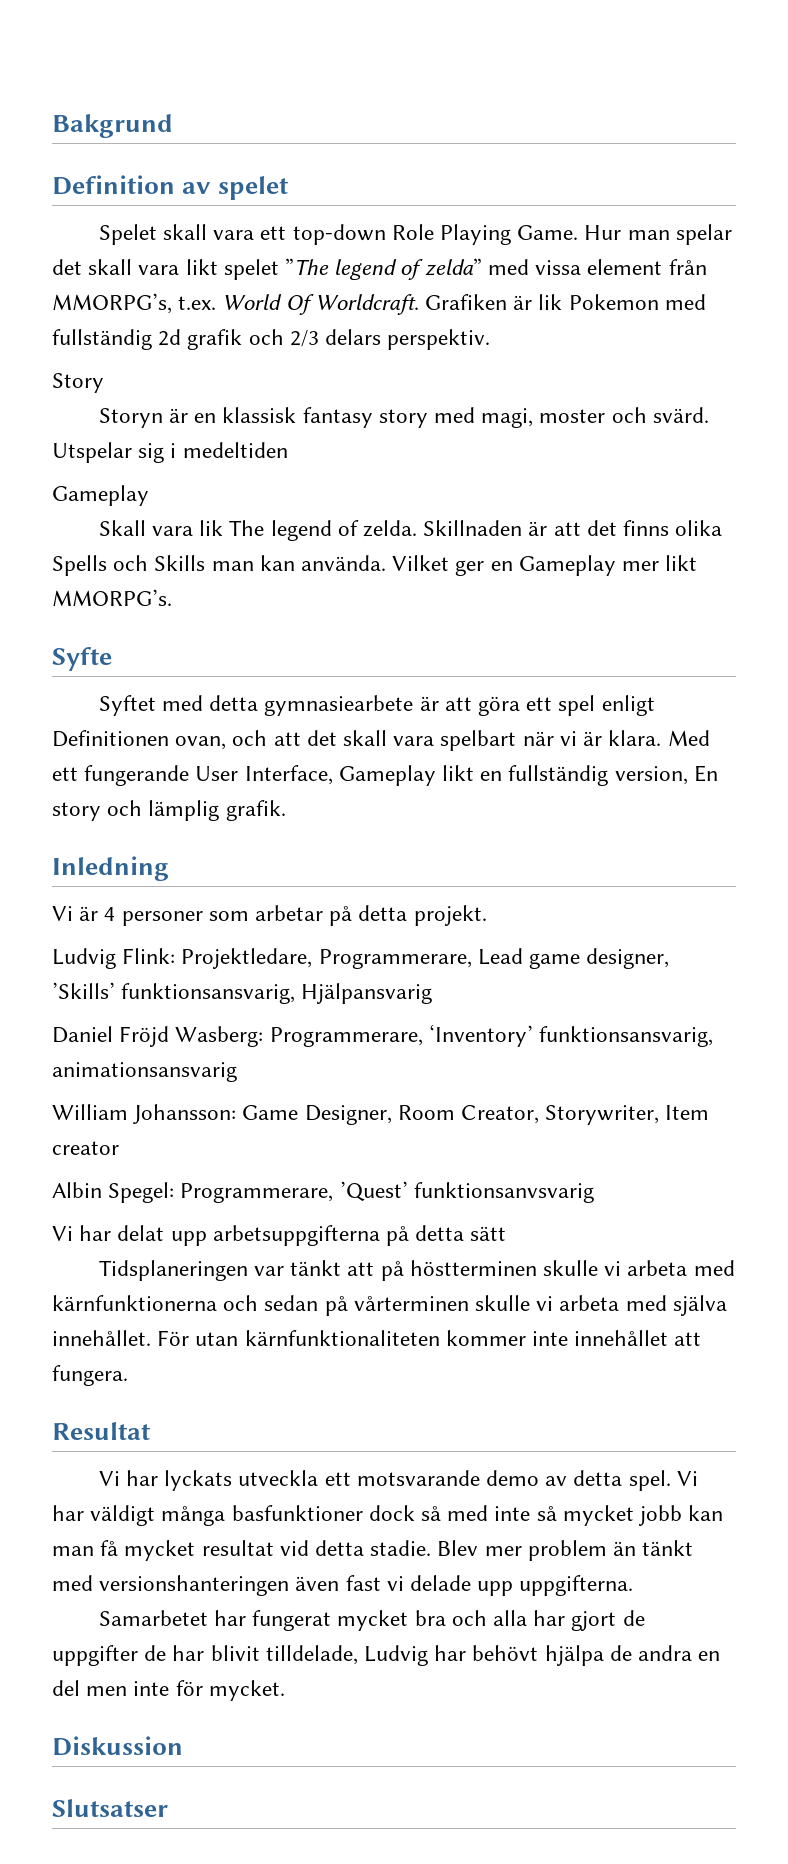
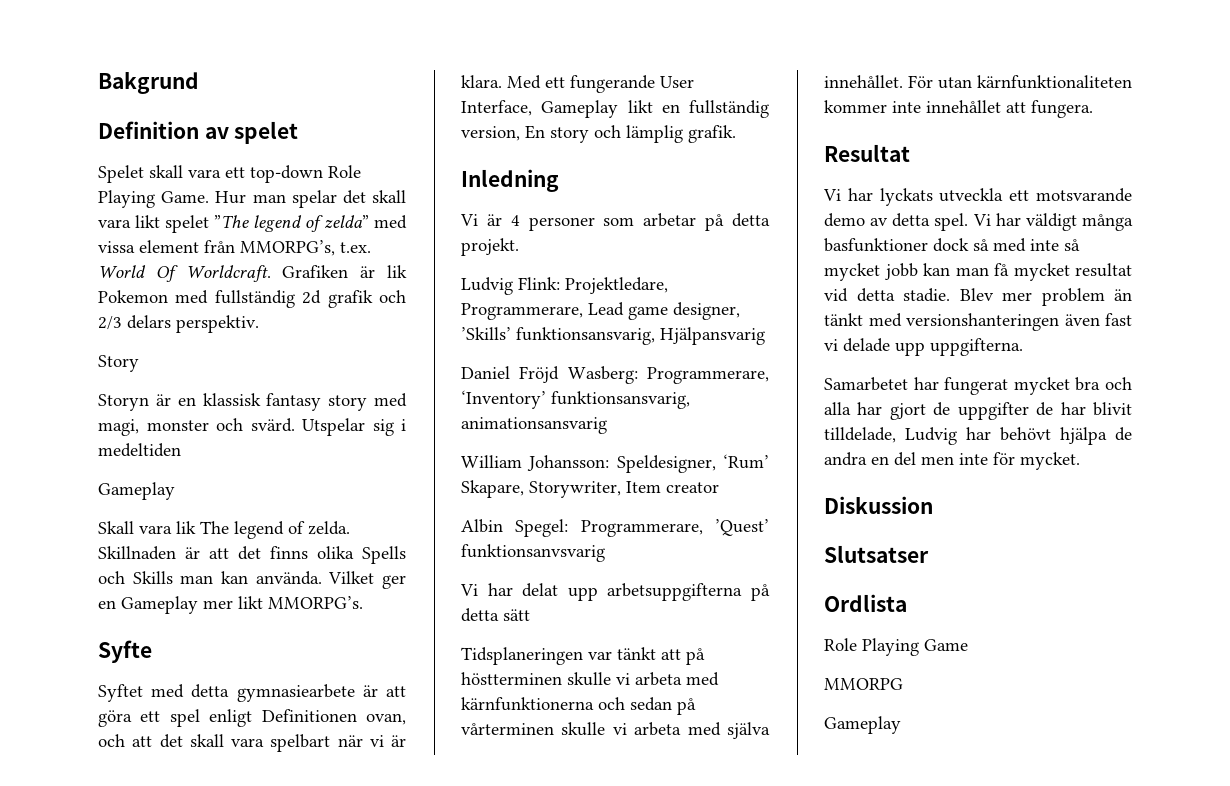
[539,409,606,423] moster -> [146,420,209,431] monster
[242,1105,540,1125] Game Designer, Room Creator, -> [616,454,769,473] [461,480,524,498] Speldesigner, ‘Rum’ Skapare,
(168, 1808) none -> [824,594,907,612] [824,638,968,656] [824,678,903,690] [824,716,901,734] // Ordlista // Role Playing Game // MMORPG // Gameplay

